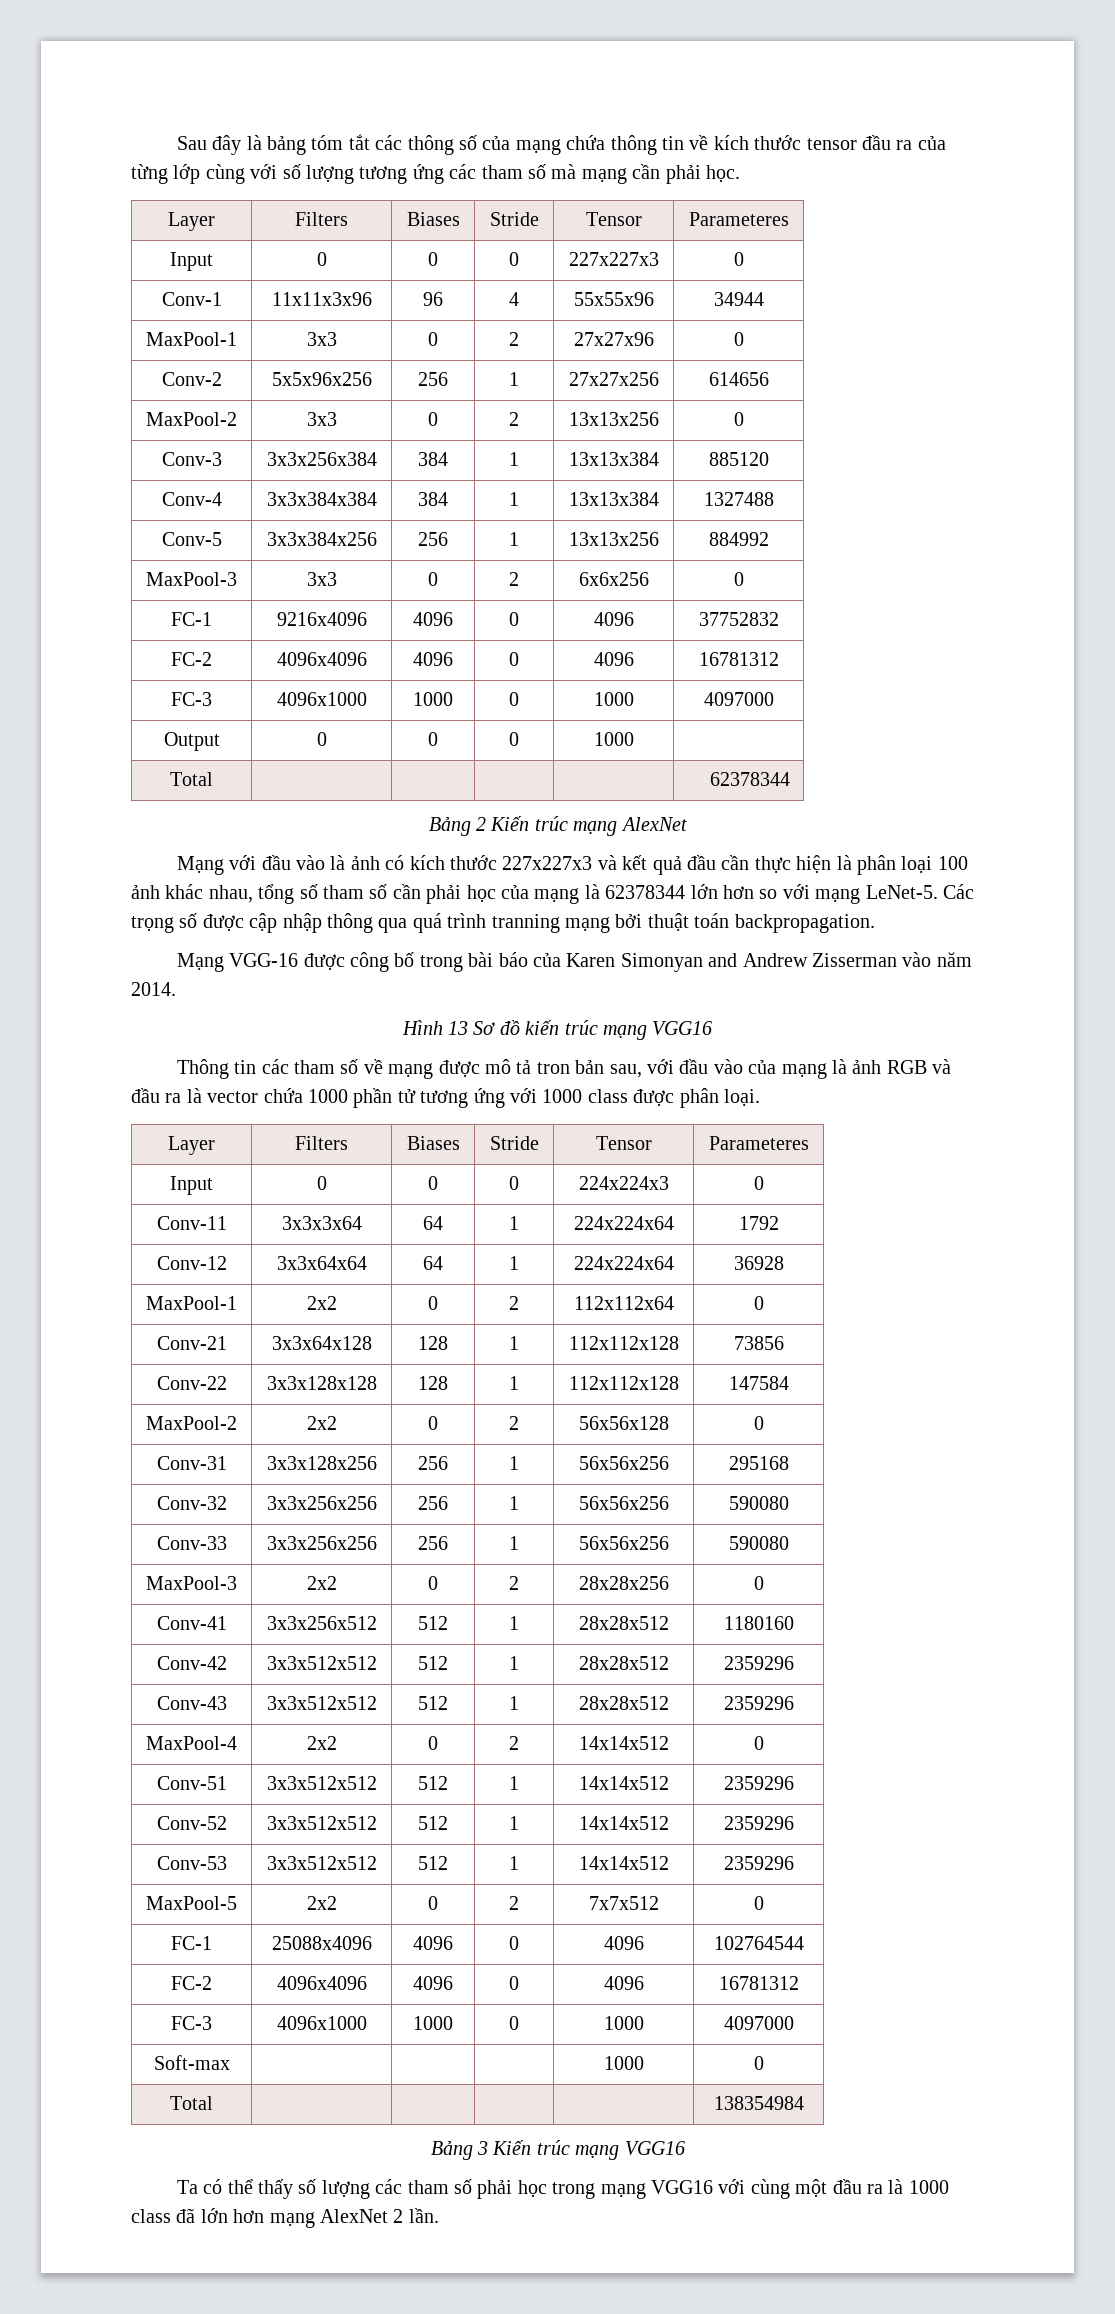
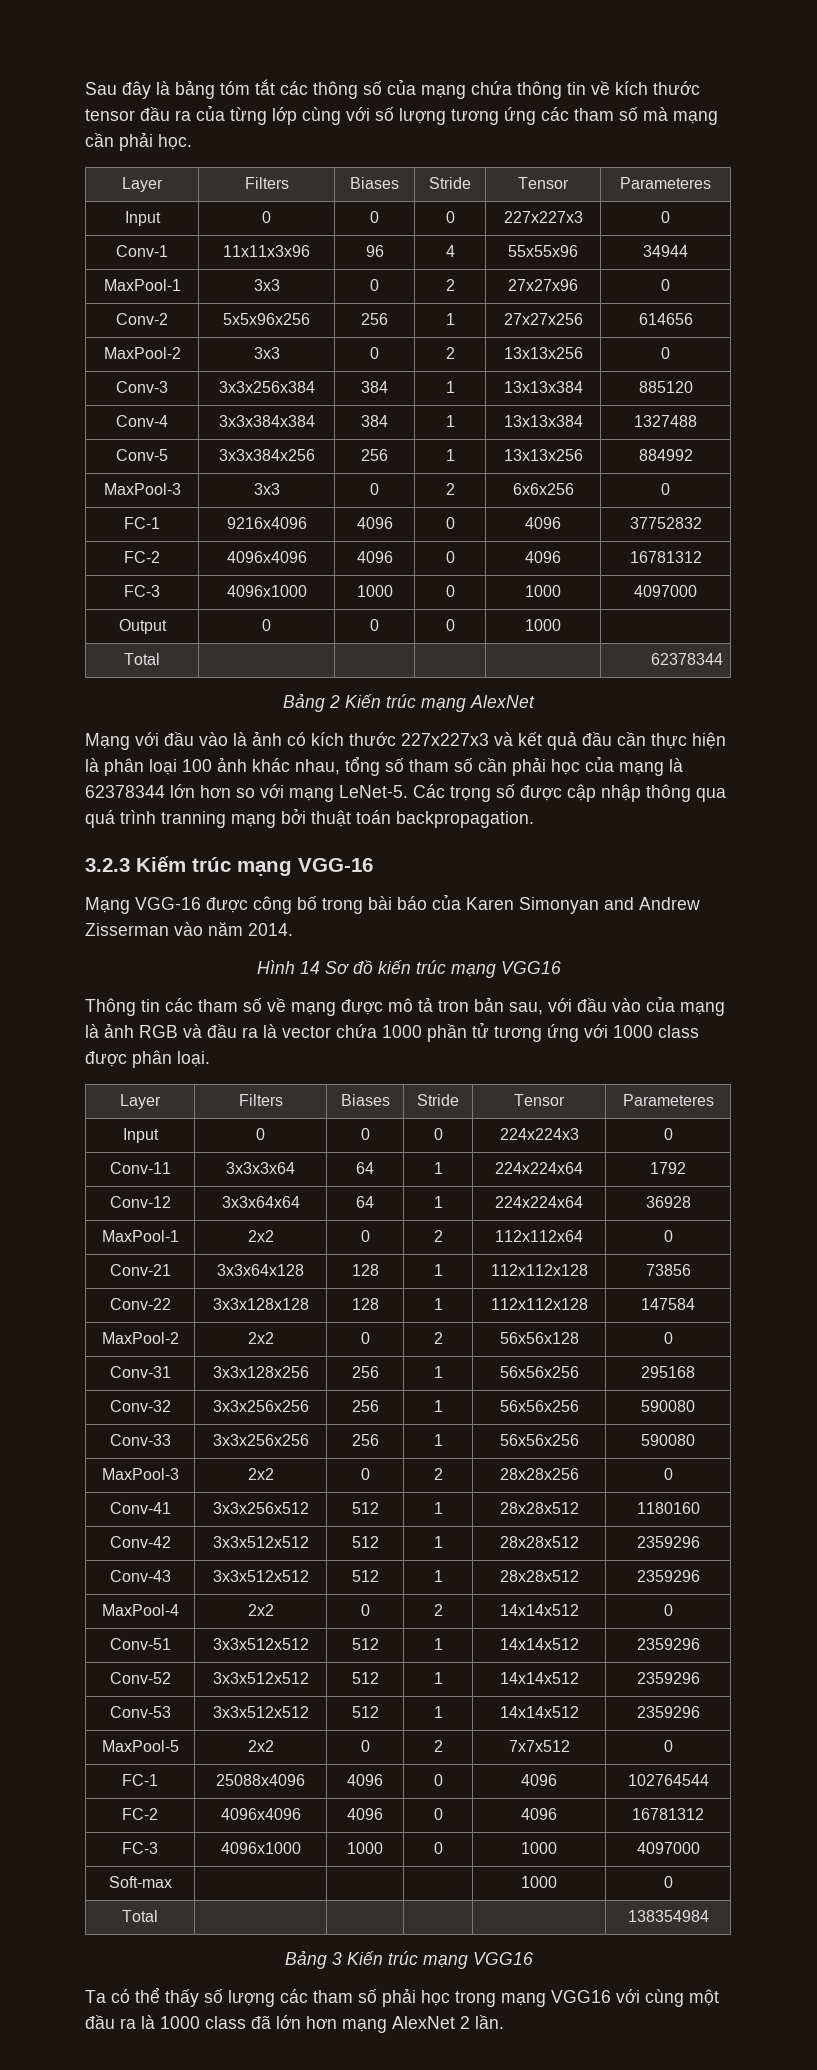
(875, 923) none -> [85,856,373,876] // 3.2.3 Kiếm trúc mạng VGG-16
[448,1021,468,1035] 13 -> [299,961,320,974] 14

